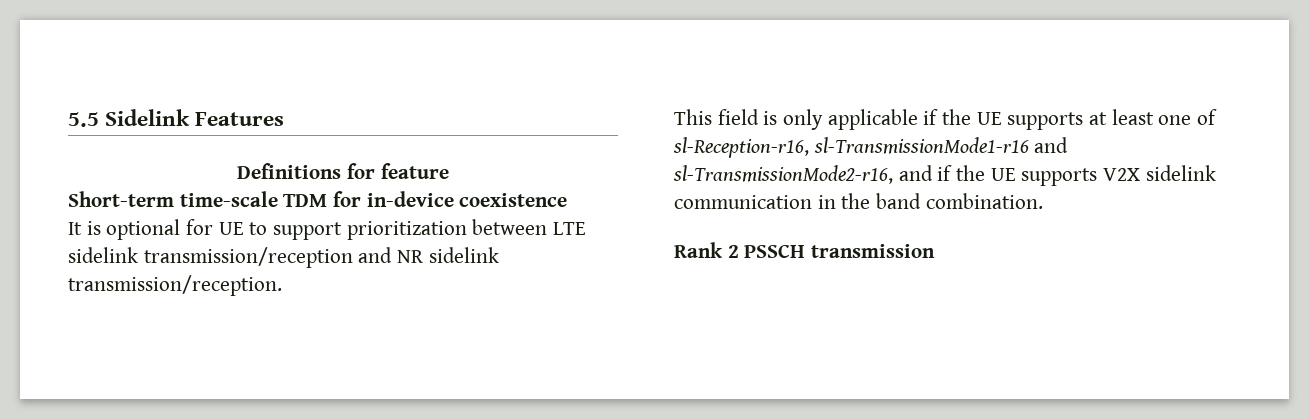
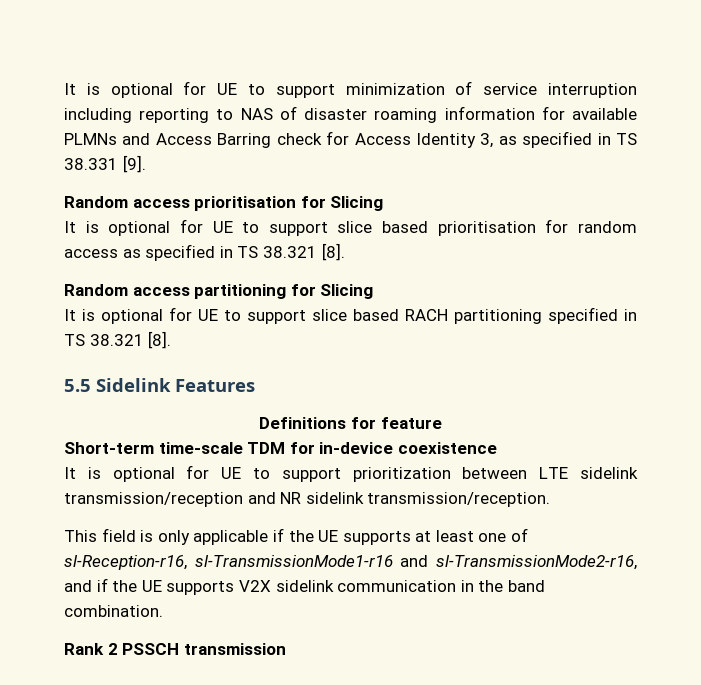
(68, 119) none -> [64,81,637,98] [64,106,637,123] [64,131,637,148] [64,155,146,173] [64,196,384,211] [64,219,637,236] [64,243,345,261] [64,284,374,299] [64,307,637,324] [64,331,172,349] It is optional for UE to support minimization of service interruption including reporting to NAS of disaster roaming information for available PLMNs and Access Barring check for Access Identity 3, as specified in TS 38.331 [9]. // Random access prioritisation for Slicing // It is optional for UE to support slice based prioritisation for random access as specified in TS 38.321 [8]. // Random access partitioning for Slicing // It is optional for UE to support slice based RACH partitioning specified in TS 38.321 [8]. //

